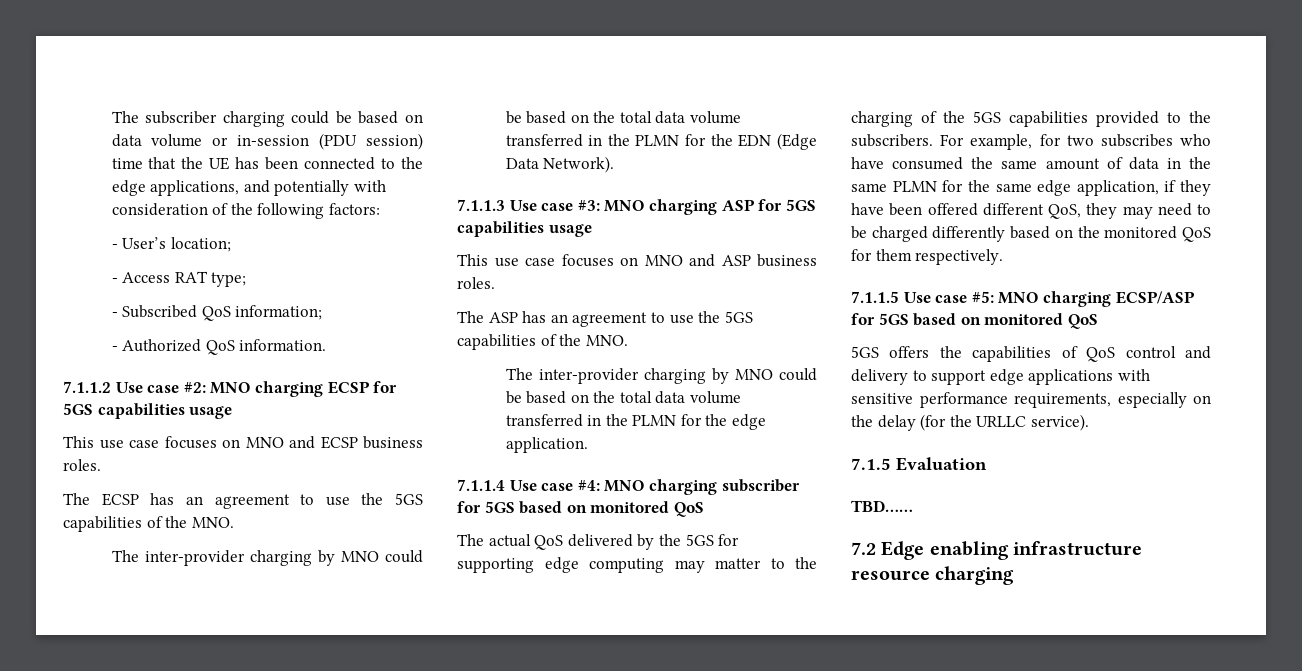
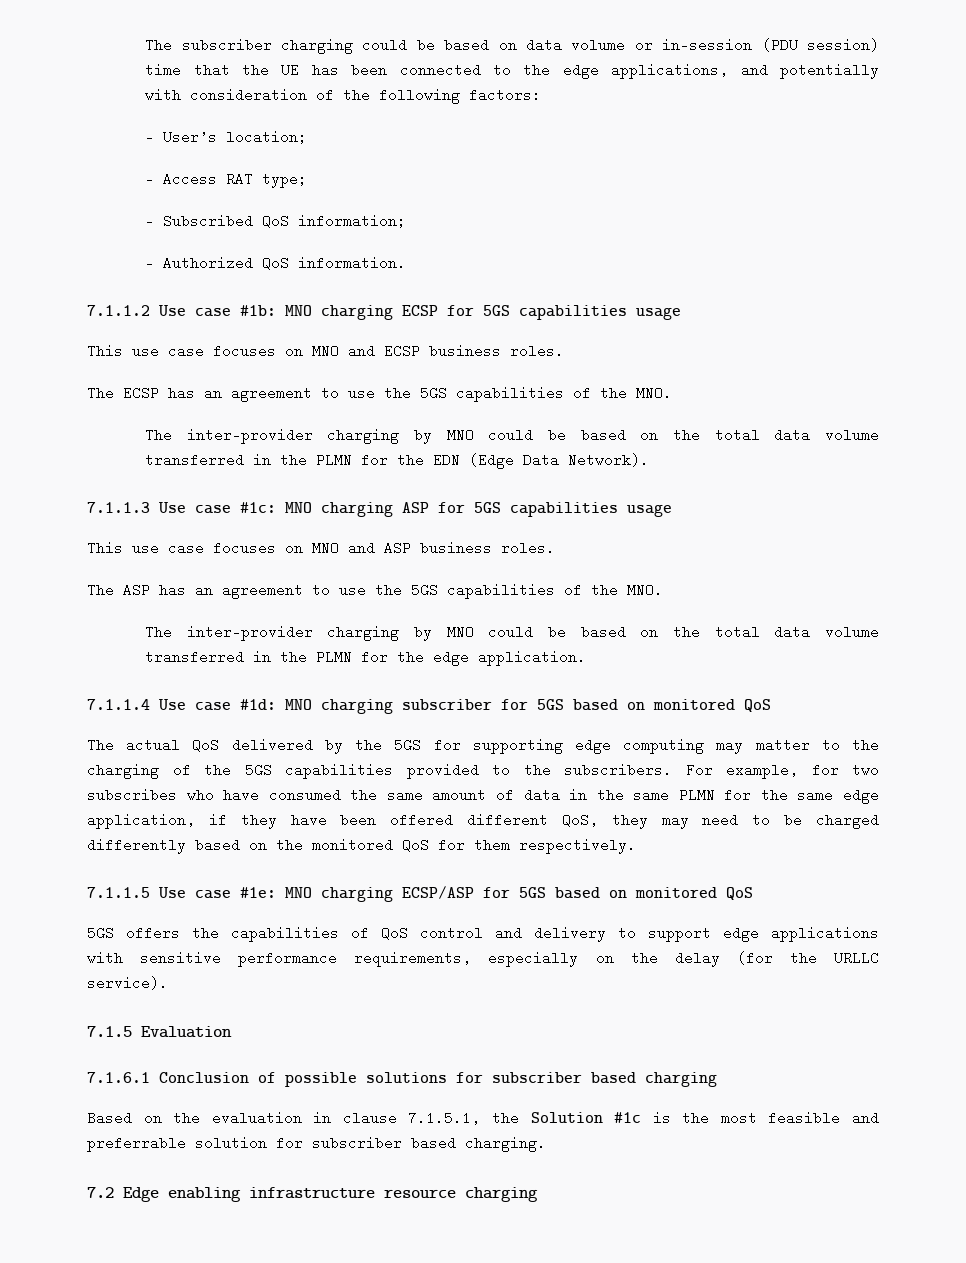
[183,382,206,393] #2: -> [240,305,276,316] #1b:
[577,200,600,211] #3: -> [240,502,276,513] #1c:
[577,480,600,491] #4: -> [240,699,276,710] #1d:
[971,291,994,303] #5: -> [240,887,276,898] #1e:
[851,500,913,512] TBD…… -> [87,1072,717,1087] [87,1111,879,1125] [87,1136,546,1152] 7.1.6.1 Conclusion of possible solutions for subscriber based charging // Based on the evaluation in clause 7.1.5.1, the Solution #1c is the most feasible and preferrable solution for subscriber based charging.

